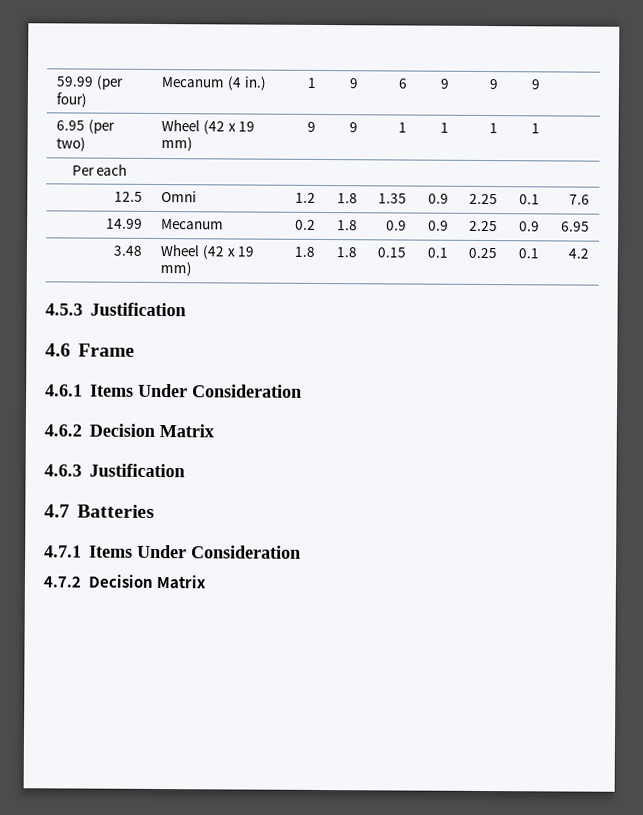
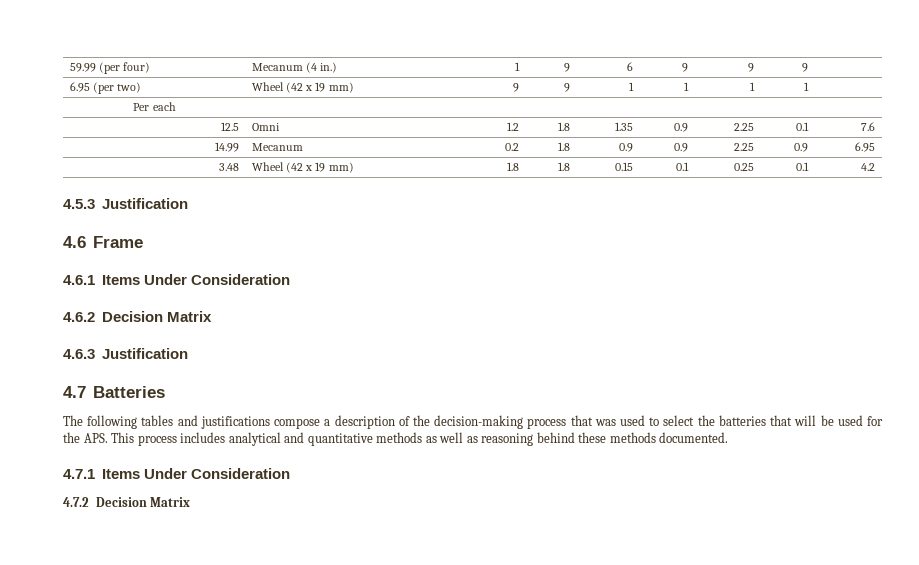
(155, 511) none -> [63,415,884,429] [63,432,729,446] // The following tables and justifications compose a description of the decision-making process that was used to select the batteries that will be used for the APS. This process includes analytical and quantitative methods as well as reasoning behind these methods documented.

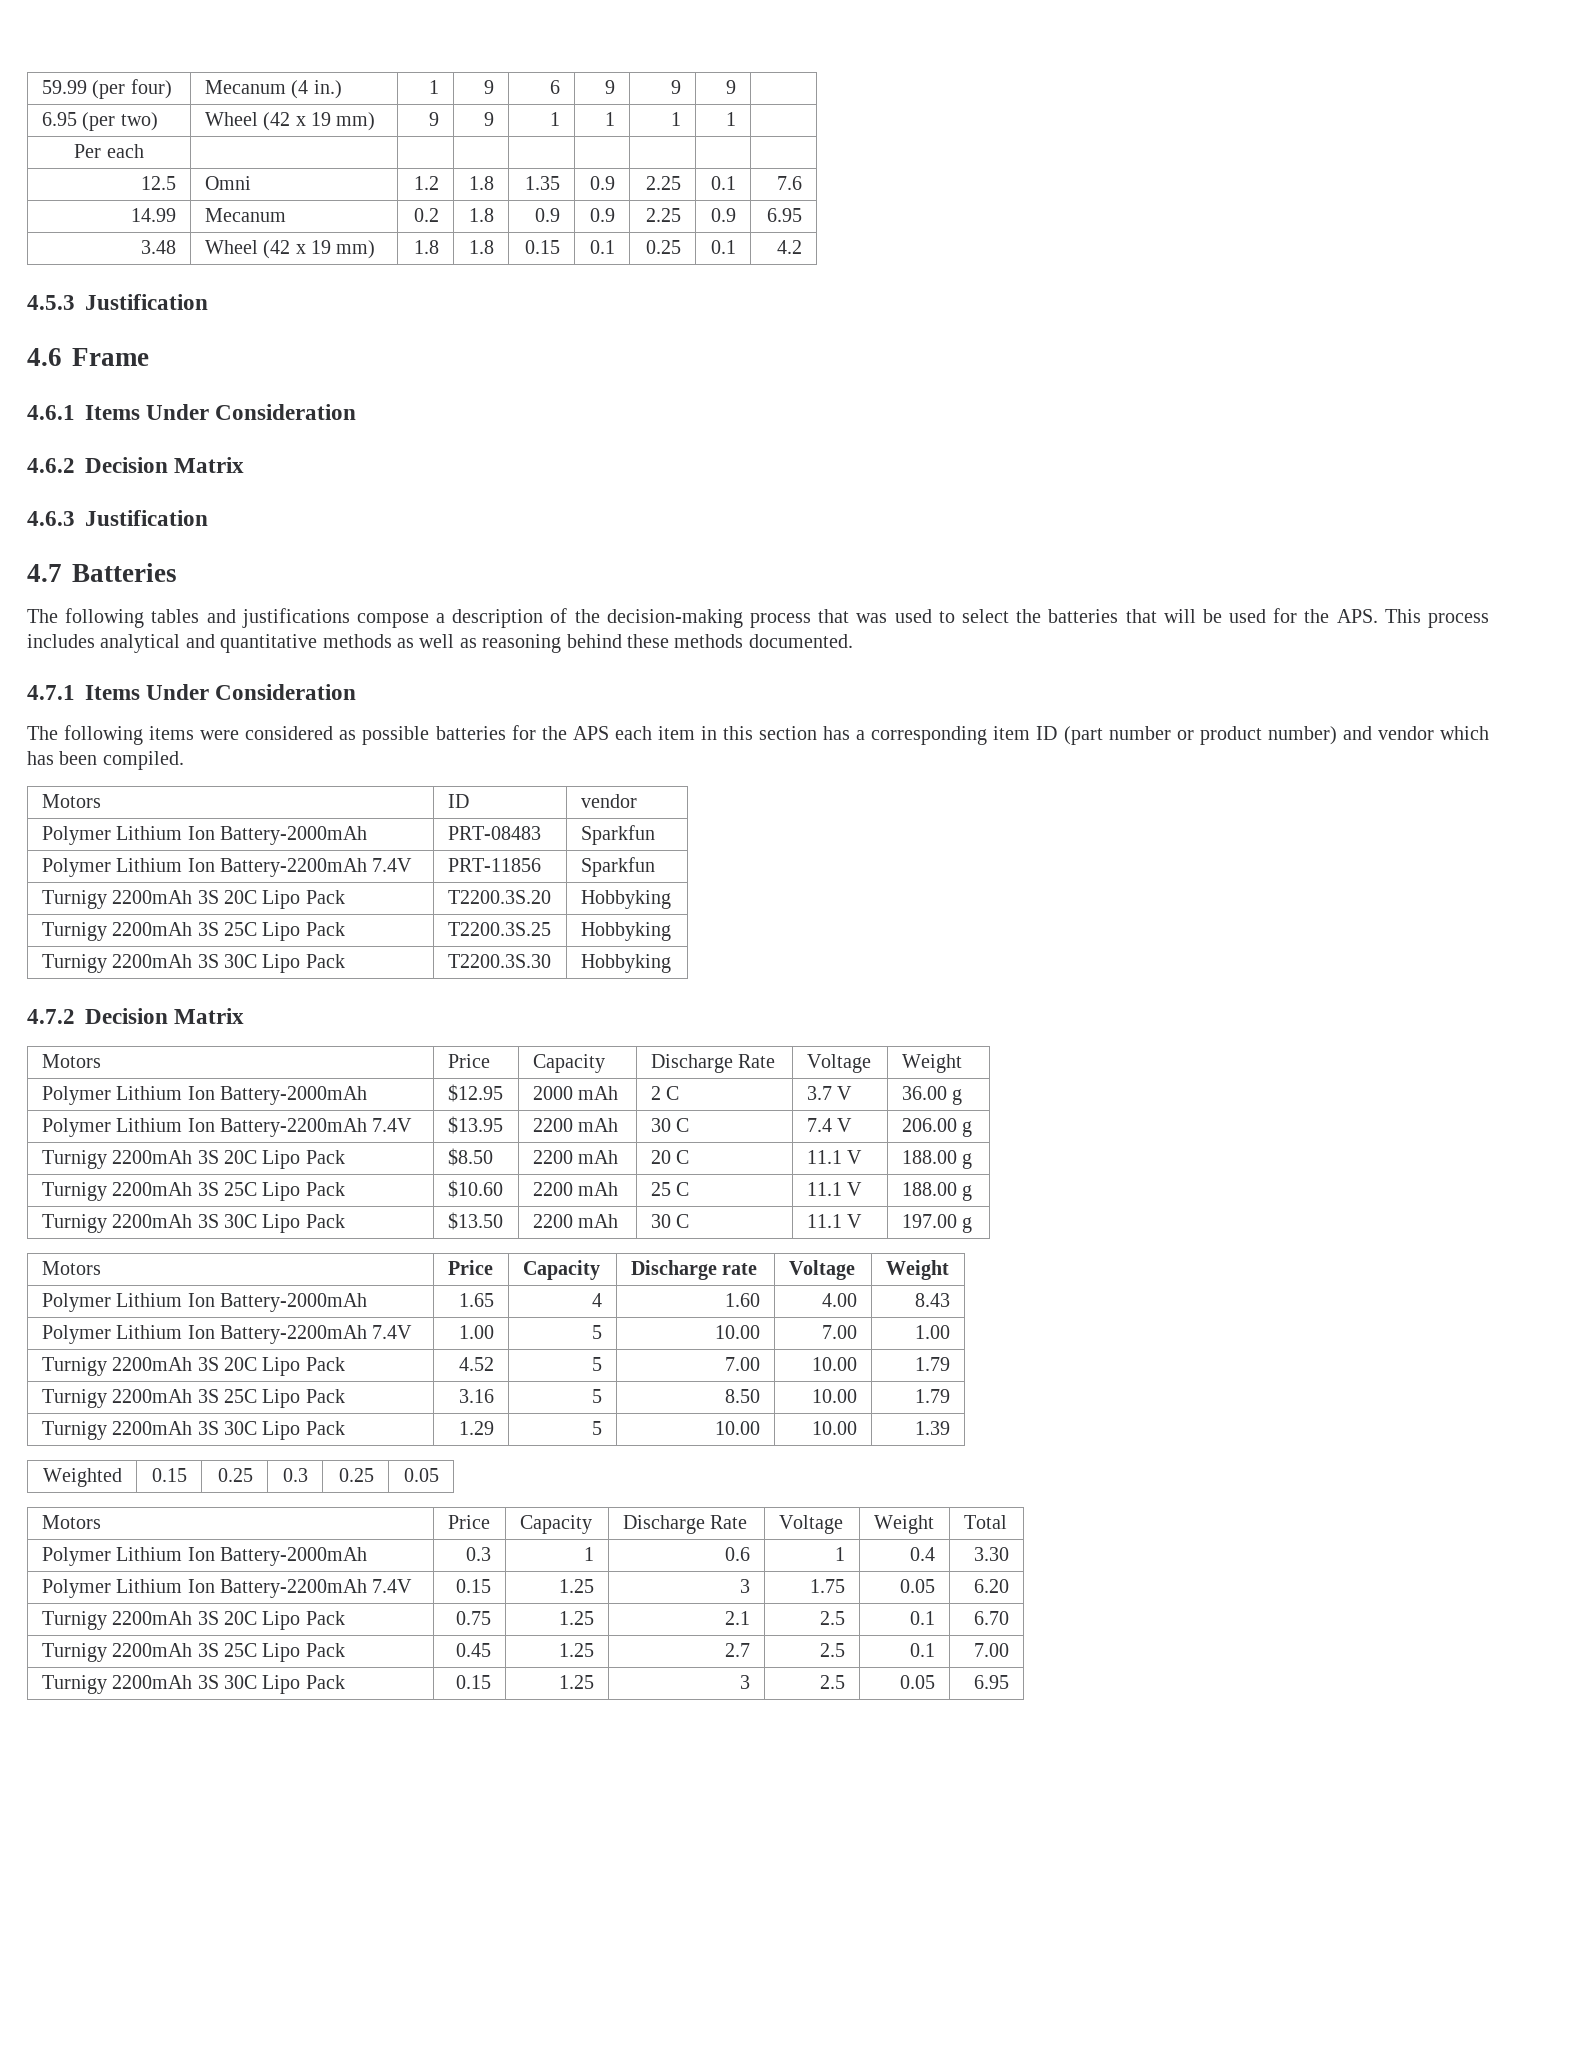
[63,497,191,507] 4.7.2 Decision Matrix -> [27,725,1490,745] [27,751,184,770] [41,794,101,808] [447,794,469,808] [580,794,637,808] [41,826,367,845] [447,826,541,840] [580,825,655,845] [41,858,413,877] [447,858,541,872] [580,857,655,877] [41,890,345,909] [447,890,551,904] [580,890,671,909] [41,922,345,941] [447,922,551,936] [580,922,671,941] [41,954,345,973] [447,954,551,968] [580,954,671,973] [27,1008,245,1024] [41,1054,101,1068] [447,1054,490,1068] [532,1054,605,1073] [650,1054,776,1073] [806,1054,871,1073] [901,1054,962,1073] [41,1086,367,1105] [447,1084,503,1102] [532,1086,619,1100] [650,1086,680,1100] [806,1086,853,1100] [901,1086,963,1105] [41,1118,413,1137] [447,1116,503,1134] [532,1118,619,1132] [650,1118,690,1132] [806,1118,853,1132] [901,1118,973,1137] [41,1150,345,1169] [447,1148,493,1166] [532,1150,619,1164] [650,1150,690,1164] [806,1150,863,1164] [901,1150,973,1169] [41,1182,345,1201] [447,1180,503,1198] [532,1182,619,1196] [650,1182,690,1196] [806,1182,863,1196] [901,1182,973,1201] [41,1214,345,1233] [447,1212,503,1230] [532,1214,619,1228] [650,1214,690,1228] [806,1214,863,1228] [901,1214,973,1233] [41,1261,101,1275] [447,1260,493,1275] [522,1260,600,1280] [630,1260,758,1280] [788,1260,855,1280] [885,1260,949,1280] [41,1293,367,1312] [459,1293,495,1307] [592,1293,603,1307] [725,1293,761,1307] [822,1293,858,1307] [915,1293,951,1307] [41,1325,413,1344] [459,1325,495,1339] [592,1325,603,1339] [715,1325,761,1339] [822,1325,858,1339] [915,1325,951,1339] [41,1357,345,1376] [459,1357,495,1371] [592,1357,603,1371] [725,1357,761,1371] [812,1357,858,1371] [915,1357,951,1371] [41,1389,345,1408] [459,1389,495,1403] [592,1389,603,1403] [725,1389,761,1403] [812,1389,858,1403] [915,1389,951,1403] [41,1421,345,1440] [459,1421,495,1435] [592,1421,603,1435] [715,1421,761,1435] [812,1421,858,1435] [915,1421,951,1435] [43,1468,123,1487] [152,1468,188,1482] [218,1468,254,1482] [283,1468,309,1482] [339,1468,375,1482] [404,1468,440,1482] [41,1515,101,1529] [447,1515,490,1529] [519,1515,592,1534] [622,1515,748,1534] [778,1515,843,1534] [873,1515,934,1534] [963,1515,1007,1529] [41,1547,367,1566] [466,1547,492,1561] [584,1547,595,1561] [725,1547,751,1561] [835,1547,846,1561] [910,1547,936,1561] [974,1547,1010,1561] [41,1579,413,1598] [456,1579,492,1593] [559,1579,595,1593] [740,1579,751,1593] [810,1579,846,1593] [900,1579,936,1593] [974,1579,1010,1593] [41,1611,345,1630] [456,1611,492,1625] [559,1611,595,1625] [725,1611,751,1625] [820,1611,846,1625] [910,1611,936,1625] [974,1611,1010,1625] [41,1643,345,1662] [456,1643,492,1657] [559,1643,595,1657] [725,1643,751,1657] [820,1643,846,1657] [910,1643,936,1657] [974,1643,1010,1657] [41,1675,345,1694] [456,1675,492,1689] [559,1675,595,1689] [740,1675,751,1689] [820,1675,846,1689] [900,1675,936,1689] [974,1675,1010,1689] The following items were considered as possible batteries for the APS each item in this section has a corresponding item ID (part number or product number) and vendor which has been compiled. // Motors | ID | vendor // Polymer Lithium Ion Battery-2000mAh | PRT-08483 | Sparkfun // Polymer Lithium Ion Battery-2200mAh 7.4V | PRT-11856 | Sparkfun // Turnigy 2200mAh 3S 20C Lipo Pack | T2200.3S.20 | Hobbyking // Turnigy 2200mAh 3S 25C Lipo Pack | T2200.3S.25 | Hobbyking // Turnigy 2200mAh 3S 30C Lipo Pack | T2200.3S.30 | Hobbyking // 4.7.2 Decision Matrix // Motors | Price | Capacity | Discharge Rate | Voltage | Weight // Polymer Lithium Ion Battery-2000mAh | $12.95 | 2000 mAh | 2 C | 3.7 V | 36.00 g // Polymer Lithium Ion Battery-2200mAh 7.4V | $13.95 | 2200 mAh | 30 C | 7.4 V | 206.00 g // Turnigy 2200mAh 3S 20C Lipo Pack | $8.50 | 2200 mAh | 20 C | 11.1 V | 188.00 g // Turnigy 2200mAh 3S 25C Lipo Pack | $10.60 | 2200 mAh | 25 C | 11.1 V | 188.00 g // Turnigy 2200mAh 3S 30C Lipo Pack | $13.50 | 2200 mAh | 30 C | 11.1 V | 197.00 g // Motors | Price | Capacity | Discharge rate | Voltage | Weight // Polymer Lithium Ion Battery-2000mAh | 1.65 | 4 | 1.60 | 4.00 | 8.43 // Polymer Lithium Ion Battery-2200mAh 7.4V | 1.00 | 5 | 10.00 | 7.00 | 1.00 // Turnigy 2200mAh 3S 20C Lipo Pack | 4.52 | 5 | 7.00 | 10.00 | 1.79 // Turnigy 2200mAh 3S 25C Lipo Pack | 3.16 | 5 | 8.50 | 10.00 | 1.79 // Turnigy 2200mAh 3S 30C Lipo Pack | 1.29 | 5 | 10.00 | 10.00 | 1.39 // Weighted | 0.15 | 0.25 | 0.3 | 0.25 | 0.05 // Motors | Price | Capacity | Discharge Rate | Voltage | Weight | Total // Polymer Lithium Ion Battery-2000mAh | 0.3 | 1 | 0.6 | 1 | 0.4 | 3.30 // Polymer Lithium Ion Battery-2200mAh 7.4V | 0.15 | 1.25 | 3 | 1.75 | 0.05 | 6.20 // Turnigy 2200mAh 3S 20C Lipo Pack | 0.75 | 1.25 | 2.1 | 2.5 | 0.1 | 6.70 // Turnigy 2200mAh 3S 25C Lipo Pack | 0.45 | 1.25 | 2.7 | 2.5 | 0.1 | 7.00 // Turnigy 2200mAh 3S 30C Lipo Pack | 0.15 | 1.25 | 3 | 2.5 | 0.05 | 6.95

